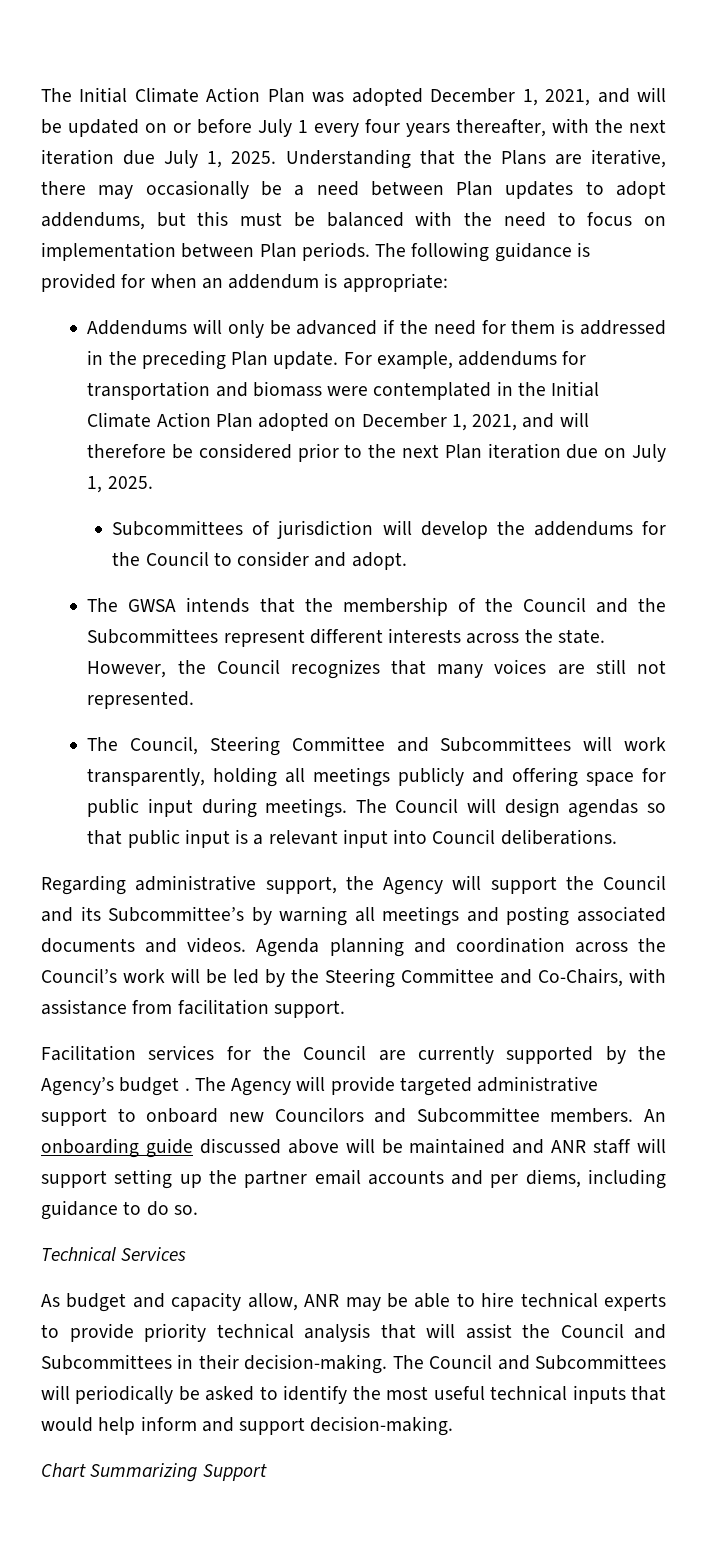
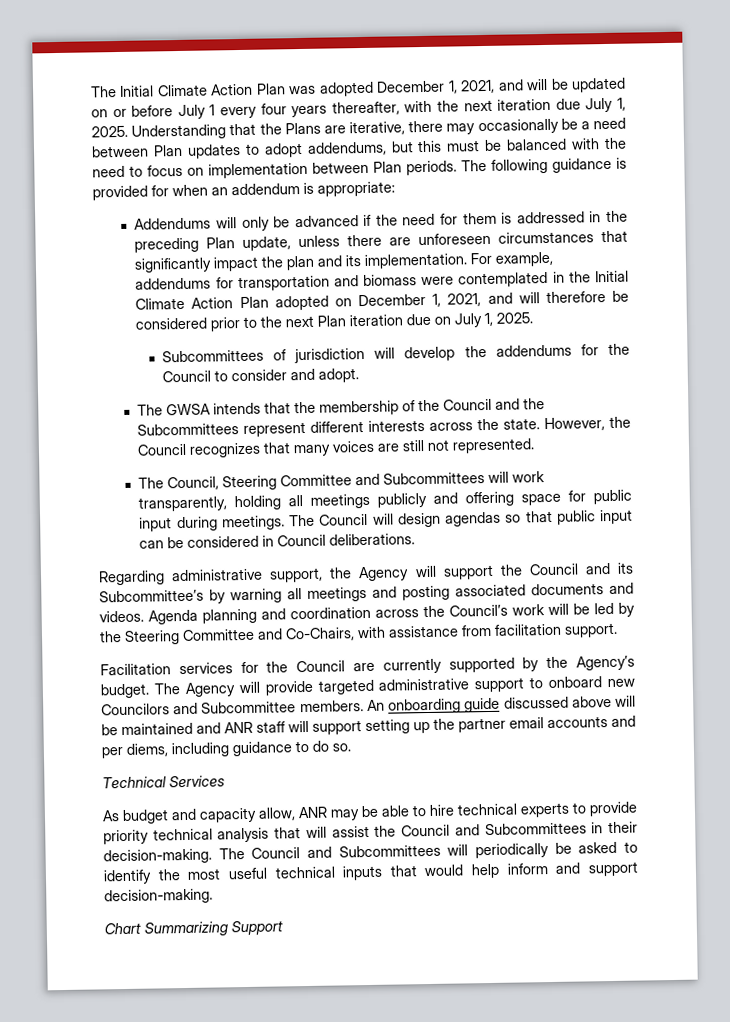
[273,351,339,369] update. -> [242,230,629,251] [134,253,469,273] update, unless there are unforeseen circumstances that significantly impact the plan and its implementation.
[235,829,428,848] is a relevant input into -> [139,535,275,549] can be considered in
[119,1077,190,1096] budget . -> [100,683,150,699] budget.

